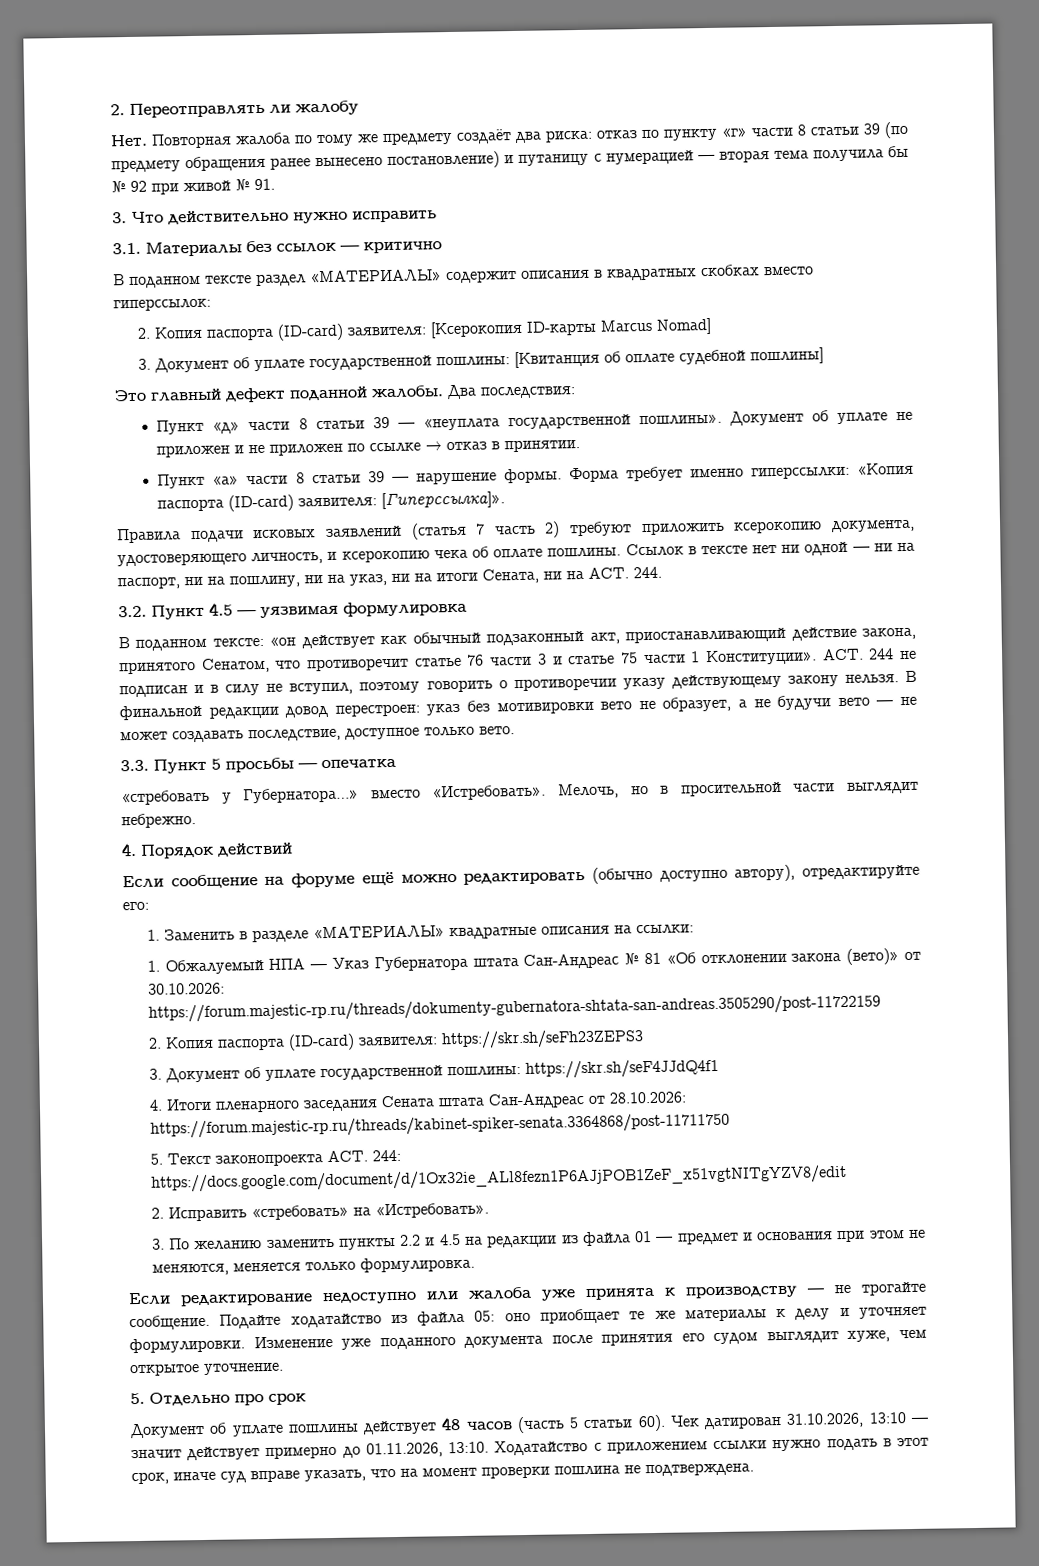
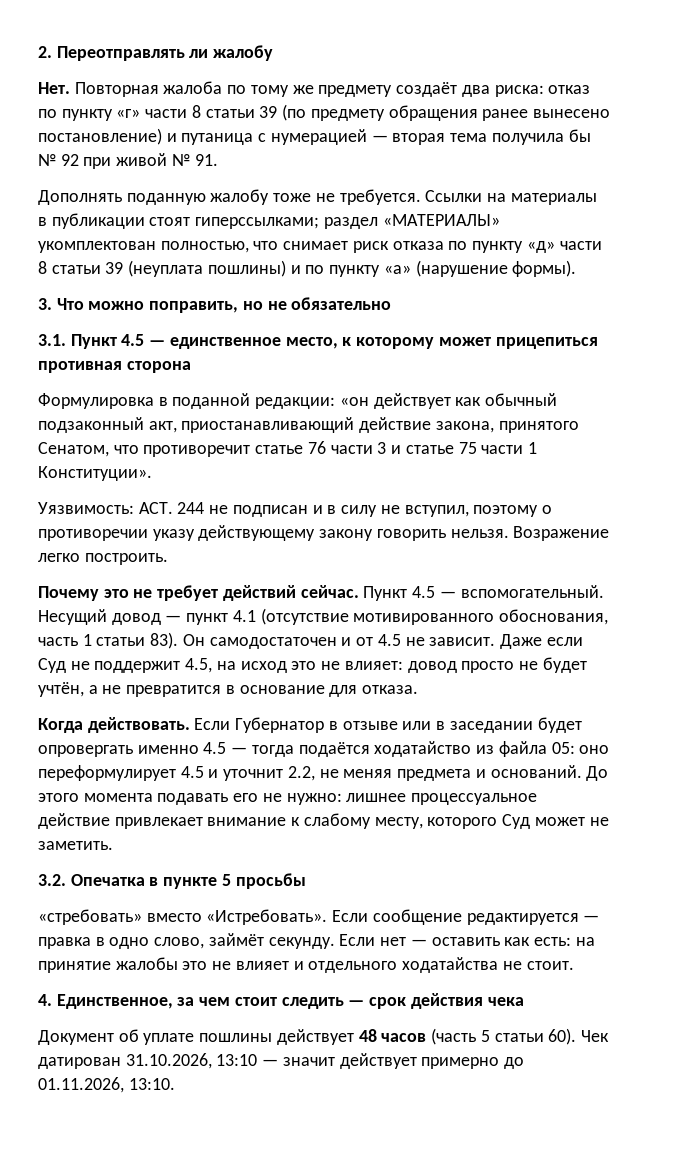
[518,153,590,166] путаницу -> [181,133,254,145] путаница
[112,209,437,225] [112,240,442,257] [113,264,814,289] [113,297,211,312] [136,317,712,341] [137,347,824,373] [114,384,576,403] [156,419,205,435] 3. Что действительно нужно исправить // 3.1. Материалы без ссылок — критично // В поданном тексте раздел «МАТЕРИАЛЫ» содержит описания в квадратных скобках вместо гиперссылок: // 2. Копия паспорта (ID-card) заявителя: [Ксерокопия ID-карты Marcus Nomad] // 3. Документ об уплате государственной пошлины: [Квитанция об оплате судебной пошлины] // Это главный дефект поданной жалобы. Два последствия: // Пункт -> [38,189,597,205] [38,213,500,229] [38,241,524,253] Дополнять поданную жалобу тоже не требуется. Ссылки на материалы в публикации стоят гиперссылками; раздел «МАТЕРИАЛЫ» укомплектован полностью, что снимает риск отказа по пункту
[397,410,914,431] [156,439,581,458] [157,462,915,489] [157,491,506,512] [117,519,915,544] [117,541,915,567] [117,566,662,590] [118,600,467,620] [118,637,264,651] — «неуплата государственной пошлины». Документ об уплате не приложен и не приложен по ссылке → отказ в принятии. // Пункт «а» части 8 статьи 39 — нарушение формы. Форма требует именно гиперссылки: «Копия паспорта (ID-card) заявителя: [Гиперссылка]». // Правила подачи исковых заявлений (статья 7 часть 2) требуют приложить ксерокопию документа, удостоверяющего личность, и ксерокопию чека об оплате пошлины. Ссылок в тексте нет ни одной — ни на паспорт, ни на пошлину, ни на указ, ни на итоги Сената, ни на ACT. 244. // 3.2. Пункт 4.5 — уязвимая формулировка // В поданном тексте: -> [128,260,577,277] [38,297,392,313] [38,334,598,349] [38,361,191,373] [38,393,336,409] (неуплата пошлины) и по пункту «а» (нарушение формы). // 3. Что можно поправить, но не обязательно // 3.1. Пункт 4.5 — единственное место, к которому может прицепиться противная сторона // Формулировка в поданной редакции:
(817, 657) none -> [38,502,134,514] // Уязвимость:
[426,679,493,693] говорить -> (539, 511) none
[844,670,917,684] [119,695,918,721] [120,726,515,743] [120,757,396,774] [121,781,920,806] [121,813,196,829] [121,842,293,859] [122,864,920,889] [122,901,149,911] [146,924,694,943] [146,948,922,975] [147,982,225,995] [147,994,881,1023] [147,1029,644,1051] [148,1058,719,1083] [148,1091,686,1113] [149,1112,730,1139] [149,1149,401,1167] [150,1164,847,1193] [150,1202,489,1222] [151,1229,926,1251] [151,1256,475,1276] [128,1281,926,1307] [129,1313,282,1331] нельзя. В финальной редакции довод перестроен: указ без мотивировки вето не образует, а не будучи вето — не может создавать последствие, доступное только вето. // 3.3. Пункт 5 просьбы — опечатка // «стребовать у Губернатора…» вместо «Истребовать». Мелочь, но в просительной части выглядит небрежно. // 4. Порядок действий // Если сообщение на форуме ещё можно редактировать (обычно доступно автору), отредактируйте его: // 1. Заменить в разделе «МАТЕРИАЛЫ» квадратные описания на ссылки: // 1. Обжалуемый НПА — Указ Губернатора штата Сан-Андреас № 81 «Об отклонении закона (вето)» от 30.10.2026: https://forum.majestic-rp.ru/threads/dokumenty-gubernatora-shtata-san-andreas.3505290/post-11722159 // 2. Копия паспорта (ID-card) заявителя: https://skr.sh/seFh23ZEPS3 // 3. Документ об уплате государственной пошлины: https://skr.sh/seF4JJdQ4f1 // 4. Итоги пленарного заседания Сената штата Сан-Андреас от 28.10.2026: https://forum.majestic-rp.ru/threads/kabinet-spiker-senata.3364868/post-11711750 // 5. Текст законопроекта ACT. 244: https://docs.google.com/document/d/1Ox32ie_ALl8fezn1P6AJjPOB1ZeF_x51vgtNITgYZV8/edit // 2. Исправить «стребовать» на «Истребовать». // 3. По желанию заменить пункты 2.2 и 4.5 на редакции из файла 01 — предмет и основания при этом не меняются, меняется только формулировка. // Если редактирование недоступно или жалоба уже принята к производству — не трогайте сообщение. Подайте -> [376,526,610,541] [38,553,168,565] [38,585,604,601] [38,608,609,625] [38,632,583,649] [38,657,587,673] [38,682,419,697] [38,717,582,733] [38,742,370,757] говорить нельзя. Возражение легко построить. // Почему это не требует действий сейчас. Пункт 4.5 — вспомогательный. Несущий довод — пункт 4.1 (отсутствие мотивированного обоснования, часть 1 статьи 83). Он самодостаточен и от 4.5 не зависит. Даже если Суд не поддержит 4.5, на исход это не влияет: довод просто не будет учтён, а не превратится в основание для отказа. // Когда действовать. Если Губернатор в отзыве или в заседании будет опровергать именно 4.5 — тогда подаётся
[540,1306,928,1324] [129,1329,927,1354] [129,1362,284,1377] [130,1391,264,1406] приобщает те же материалы к делу и уточняет формулировки. Изменение уже поданного документа после принятия его судом выглядит хуже, чем открытое уточнение. // 5. Отдельно про -> [38,765,609,781] [38,793,538,805] [38,813,609,829] [38,841,113,850] [38,873,306,889] [38,909,600,925] [38,933,595,949] [38,957,574,973] [38,994,365,1009] переформулирует 4.5 и уточнит 2.2, не меняя предмета и оснований. До этого момента подавать его не нужно: лишнее процессуальное действие привлекает внимание к слабому месту, которого Суд может не заметить. // 3.2. Опечатка в пункте 5 просьбы // «стребовать» вместо «Истребовать». Если сообщение редактируется — правка в одно слово, займёт секунду. Если нет — оставить как есть: на принятие жалобы это не влияет и отдельного ходатайства не стоит. // 4. Единственное, за чем стоит следить —
(306, 1399) none -> [410,993,524,1009] действия чека
[494,1437,930,1456] [131,1462,754,1485] Ходатайство с приложением ссылки нужно подать в этот срок, иначе суд вправе указать, что на момент проверки пошлина не подтверждена. -> (175, 1084) none

